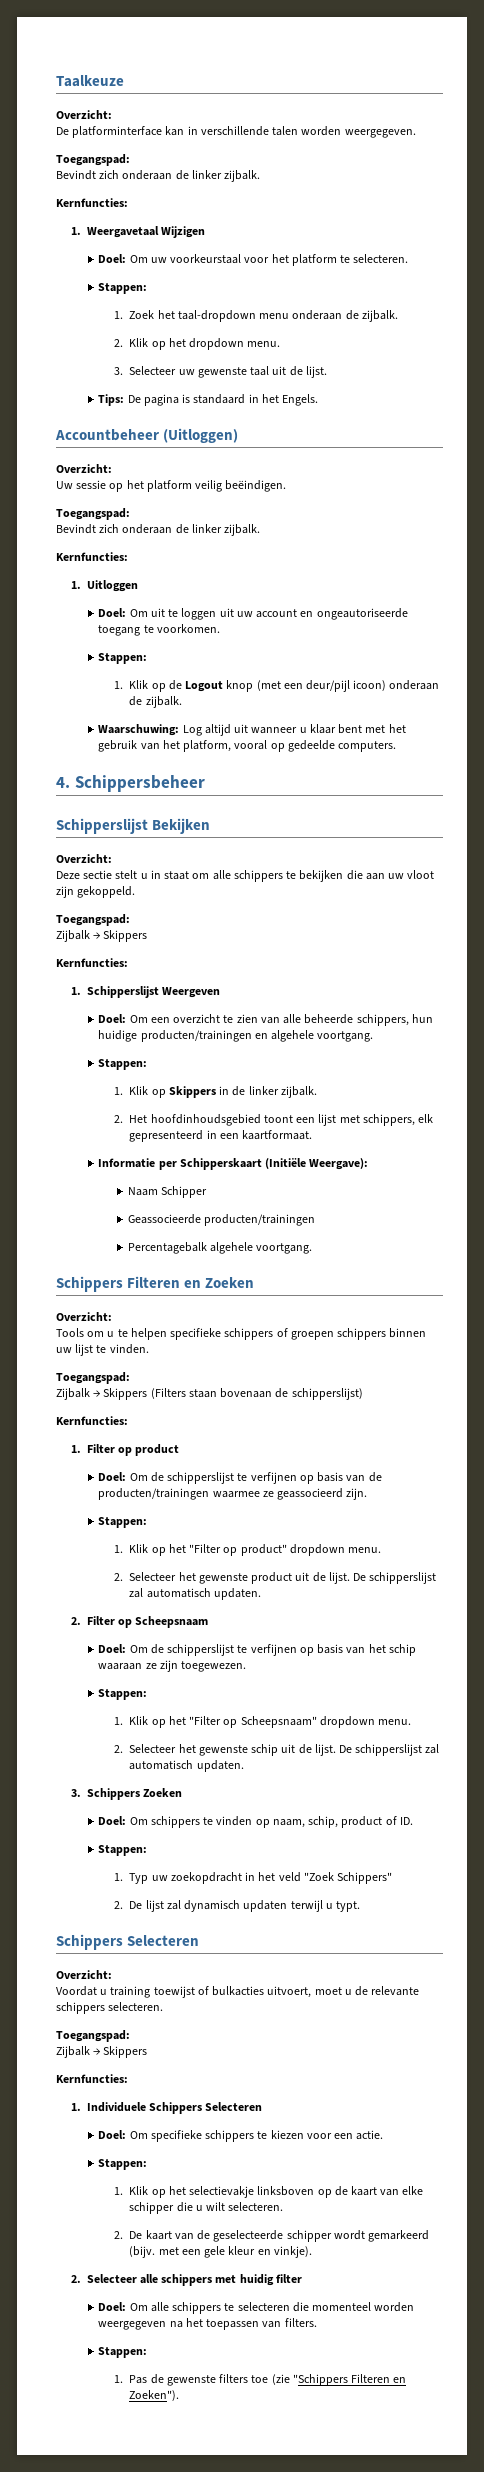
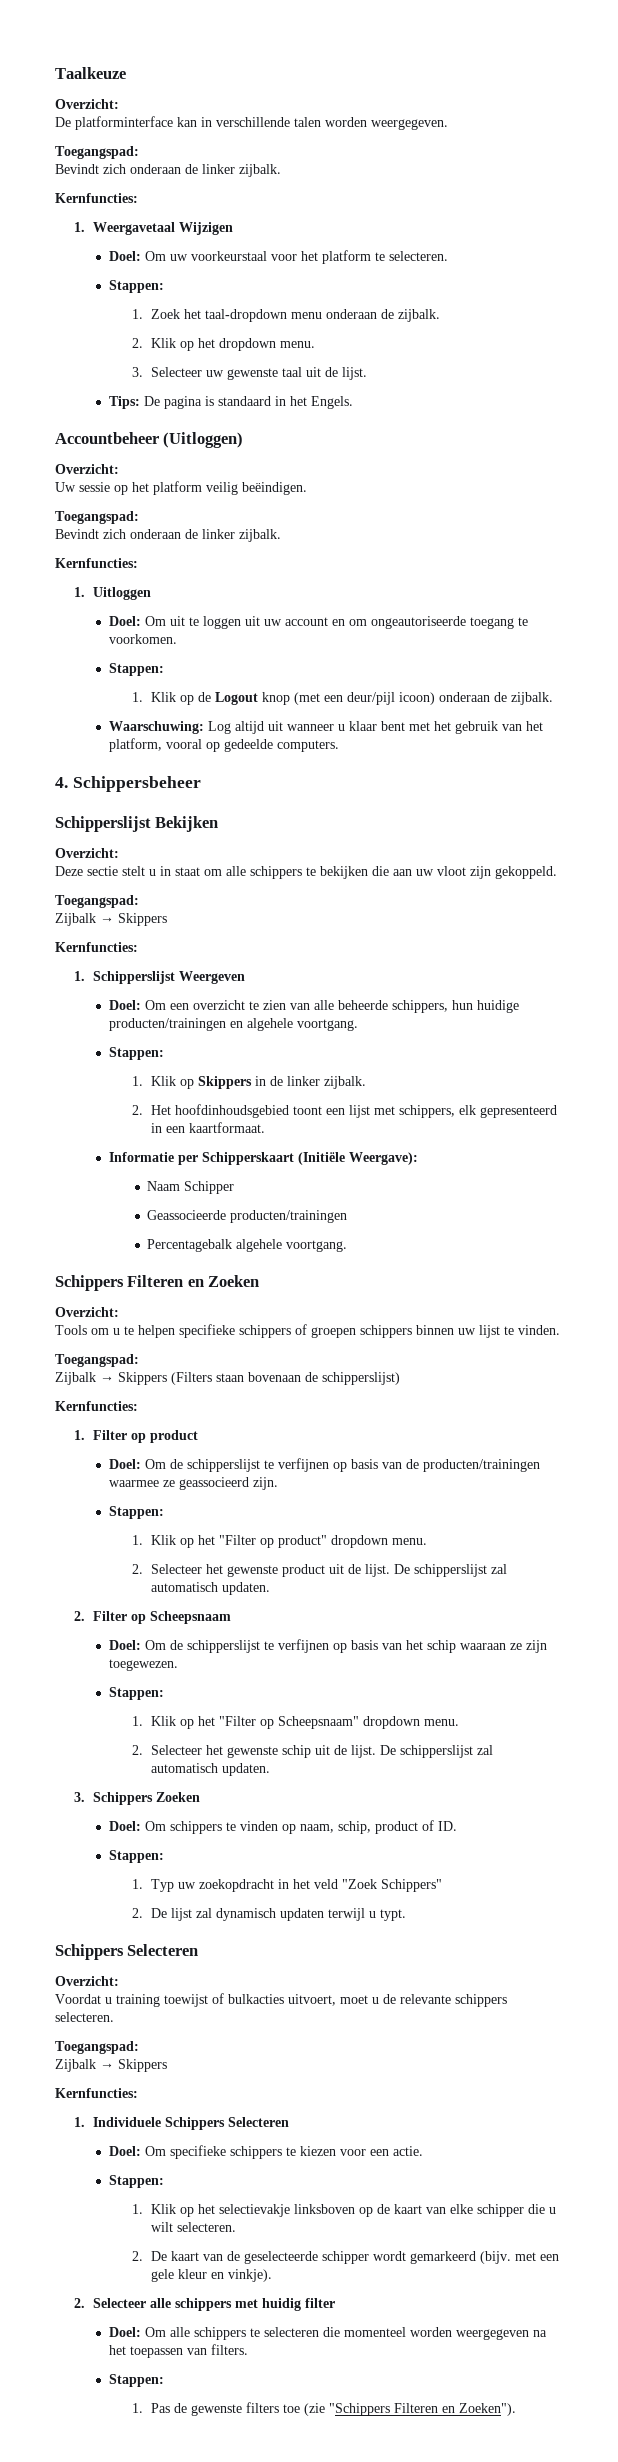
(314, 614) none -> [348,619,367,626] om

